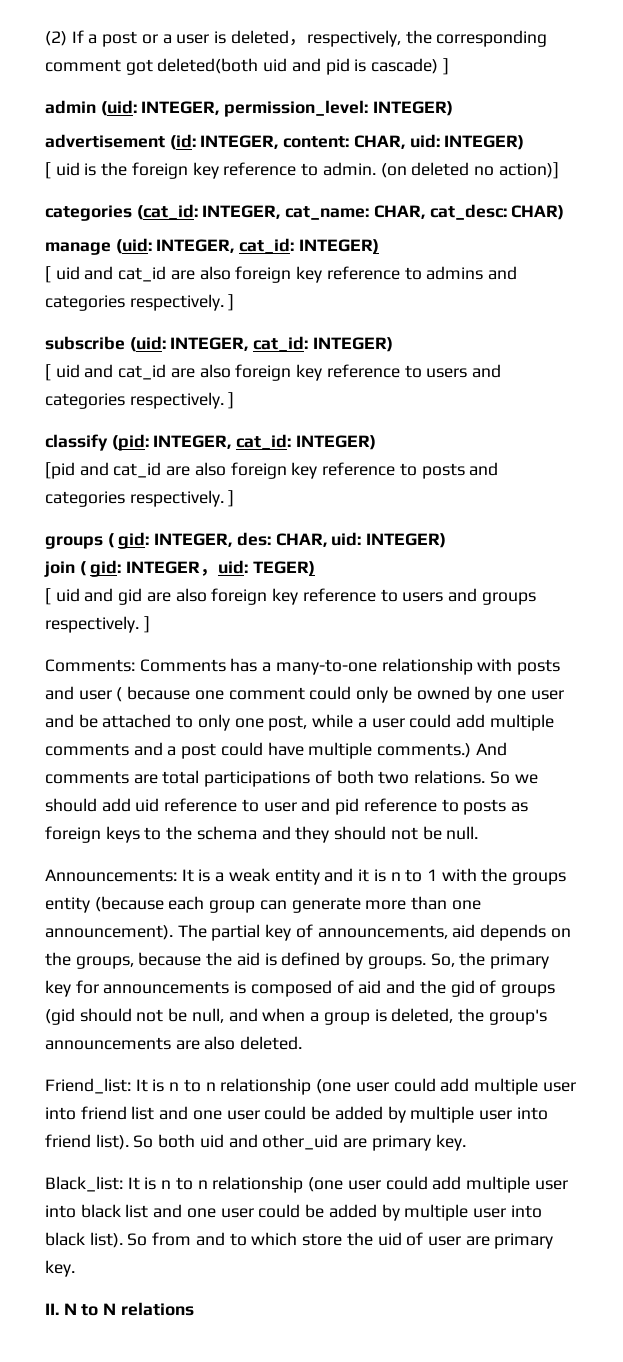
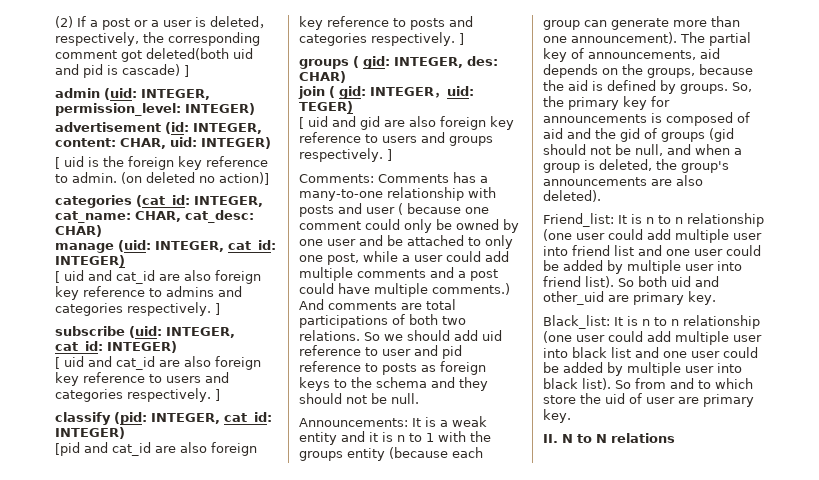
[275,532,447,548] CHAR, uid: INTEGER) -> [299,71,346,83] CHAR)
[240,1036,303,1050] deleted. -> [543,190,601,202] deleted).

